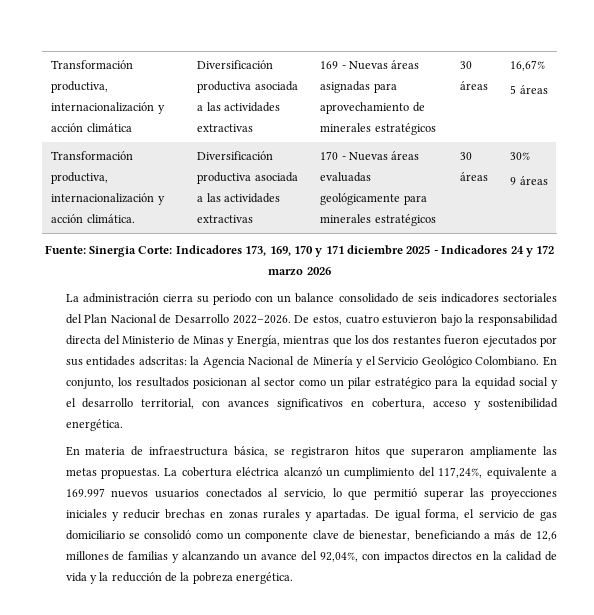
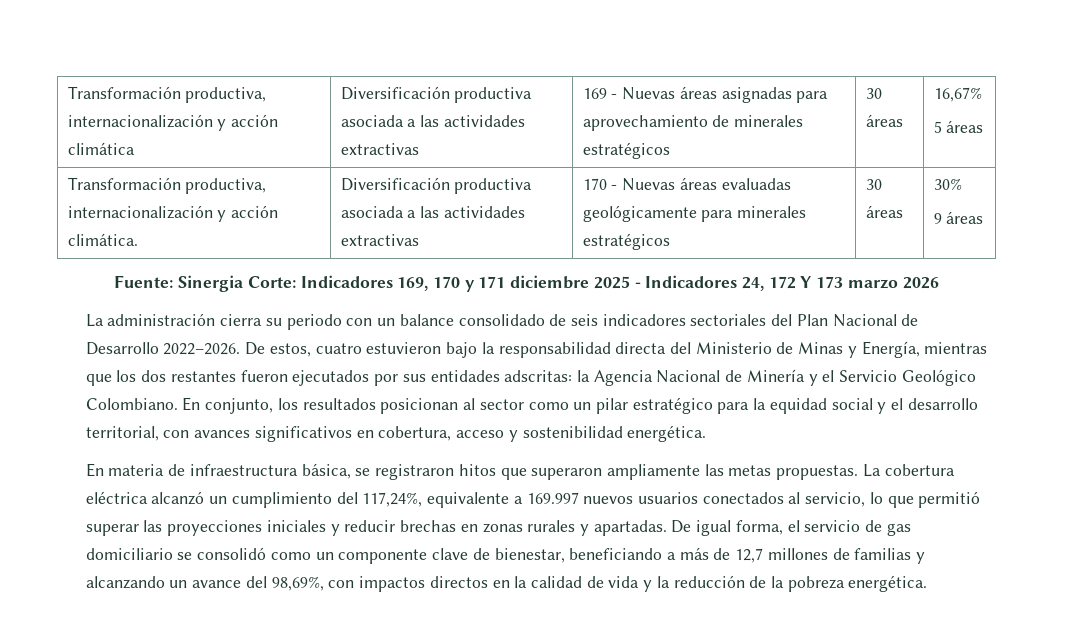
[245,245,267,256] 173, -> (393, 281) none
[510,245,555,257] 24 y 172 -> [742,276,844,291] 24, 172 Y 173
[535,531,557,541] 12,6 -> [735,548,764,563] 12,7
[319,552,358,562] 92,04%, -> [271,576,324,591] 98,69%,

